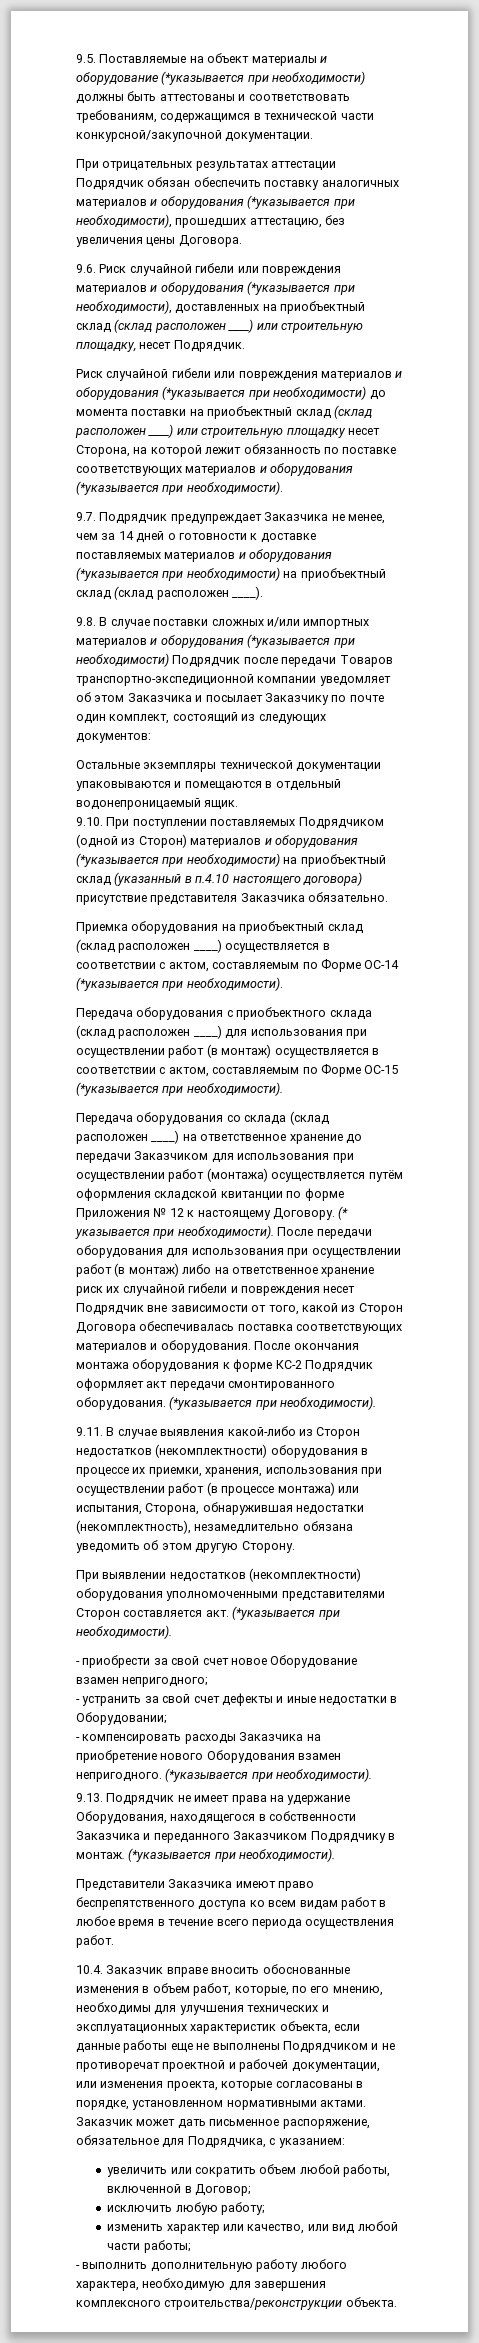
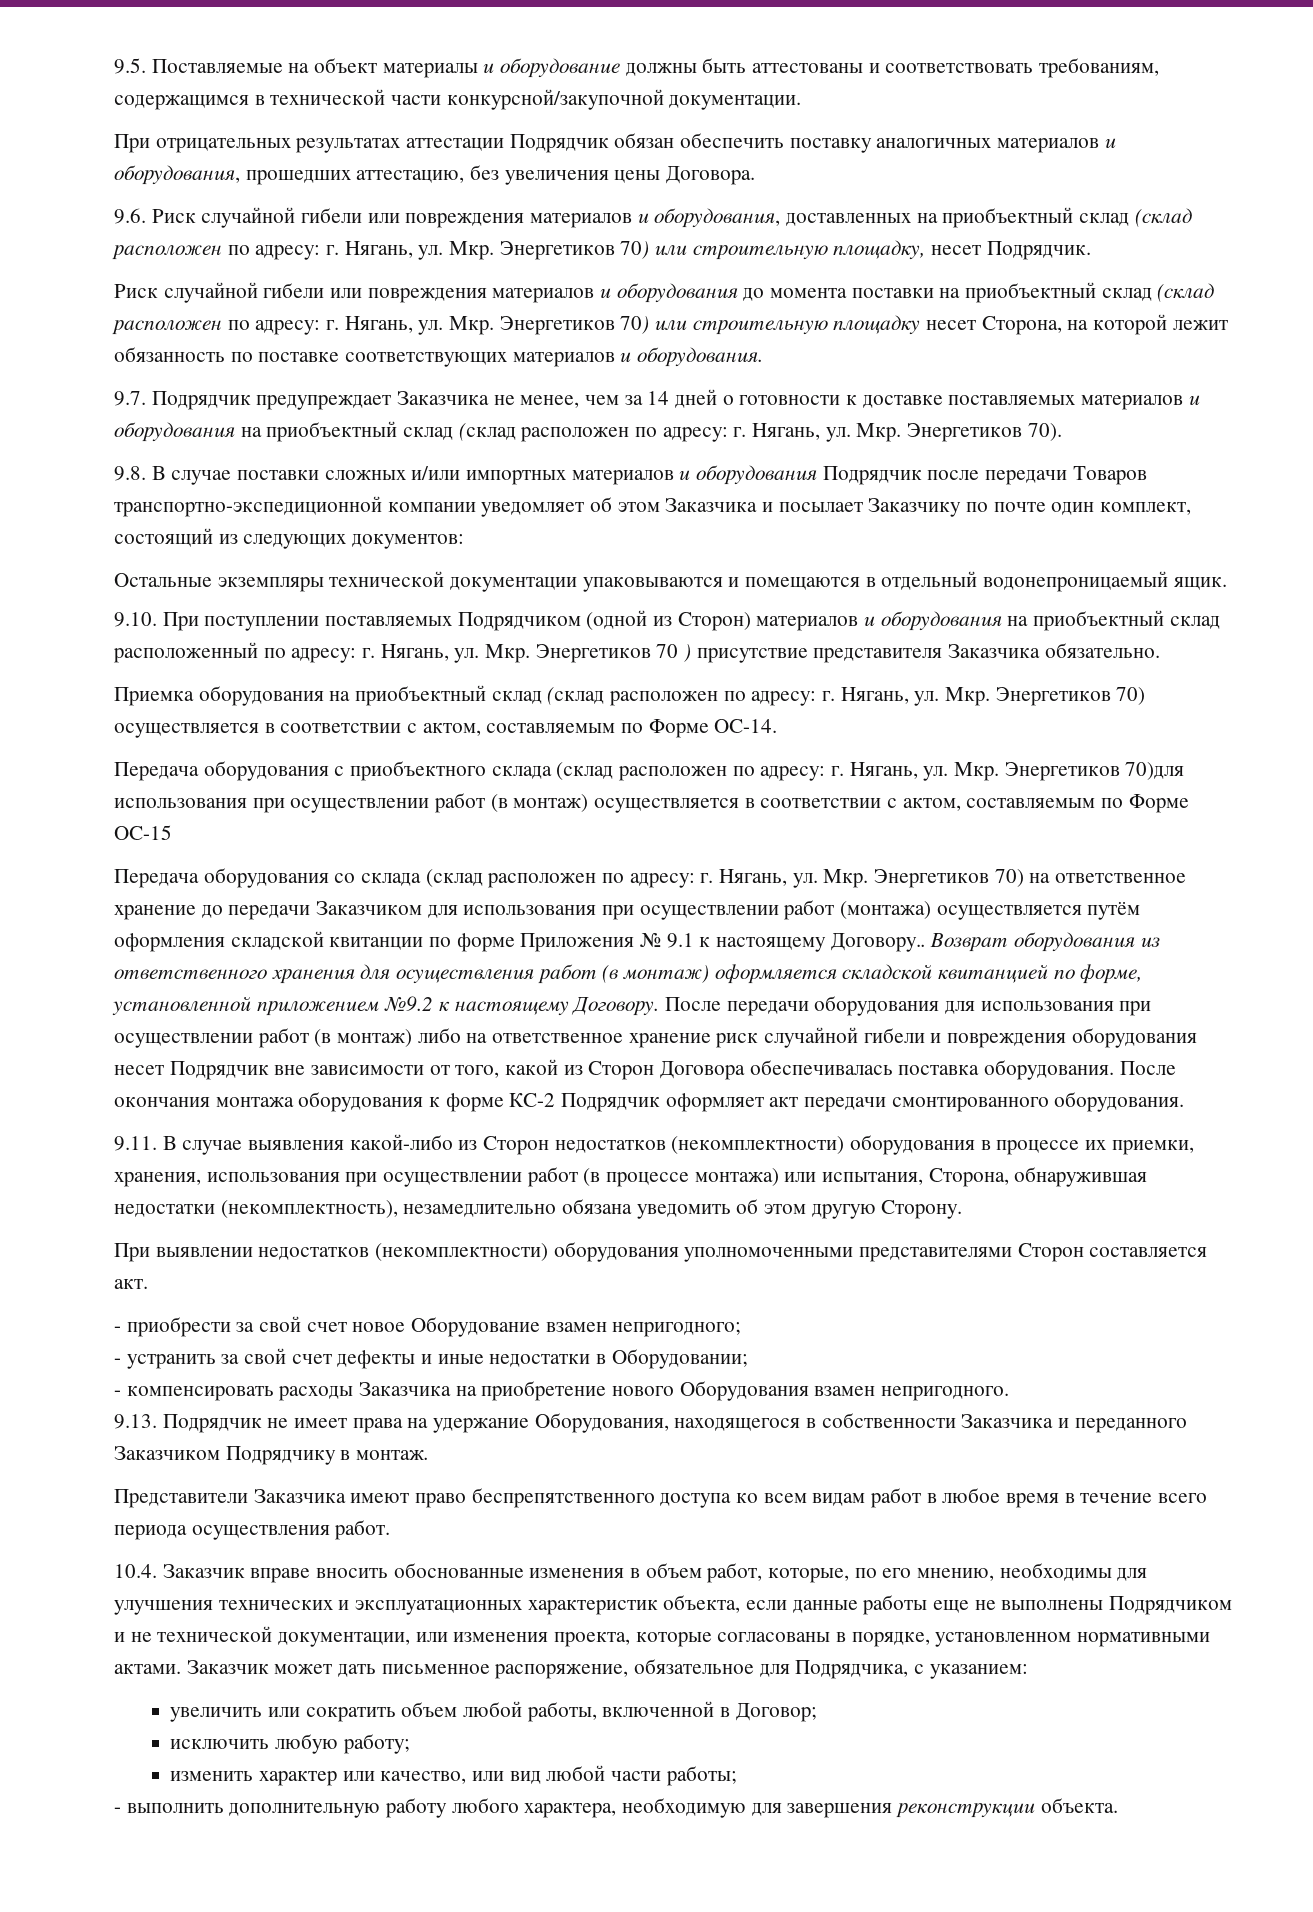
[161,71,366,85] (*указывается при необходимости) -> (621, 68) none
[160,195,355,209] [76,214,172,228] оборудования (*указывается при необходимости), -> [114,165,240,185] оборудования,
[160,281,355,295] [76,300,172,314] оборудования (*указывается при необходимости), -> [654,208,781,228] оборудования,
[228,319,254,333] ____) -> [227,241,650,260] по адресу: г. Нягань, ул. Мкр. Энергетиков 70)
[162,386,367,400] (*указывается при необходимости) -> (738, 293) none
[148,424,174,438] ____) -> [227,316,650,335] по адресу: г. Нягань, ул. Мкр. Энергетиков 70)
[270,463,354,476] [76,481,283,495] оборудования (*указывается при необходимости). -> [637,347,764,367] оборудования.
[76,567,386,581] [76,586,264,600] (*указывается при необходимости) на приобъектный склад (склад расположен ____). -> [240,421,1062,442] на приобъектный склад (склад расположен по адресу: г. Нягань, ул. Мкр. Энергетиков 70).
[247,634,355,648] [76,653,169,667] (*указывается при необходимости) -> (818, 475) none
[76,853,386,867] [76,872,362,886] (*указывается при необходимости) на приобъектный склад (указанный в п.4.10 настоящего договора) -> [1007,610,1220,631] [113,642,692,663] на приобъектный склад расположенный по адресу: г. Нягань, ул. Мкр. Энергетиков 70 )
[193,939,330,953] [76,959,400,972] [76,977,283,991] ____) осуществляется в соответствии с актом, составляемым по Форме ОС-14 (*указывается при необходимости). -> [723,687,1146,706] [114,719,778,738] по адресу: г. Нягань, ул. Мкр. Энергетиков 70) осуществляется в соответствии с актом, составляемым по Форме ОС-14.
[193,1025,248,1039] ____) для -> [732,762,1185,781] по адресу: г. Нягань, ул. Мкр. Энергетиков 70)для
[76,1082,283,1096] (*указывается при необходимости). -> (172, 832) none
[151,1130,180,1144] ____) -> [602,869,1024,888] по адресу: г. Нягань, ул. Мкр. Энергетиков 70)
[169,1206,349,1220] [75,1225,274,1239] 12 к настоящему Договору. (* указывается при необходимости). -> [666,932,1160,952] [114,964,1143,984] [112,996,660,1016] 9.1 к настоящему Договору.. Возврат оборудования из ответственного хранения для осуществления работ (в монтаж) оформляется складской квитанцией по форме, установленной приложением №9.2 к настоящему Договору.
[106,1286,120,1293] их -> (759, 1040) none
(320, 1291) none -> [1071,1028,1197,1048] оборудования
[296,1324,403,1334] [76,1343,158,1353] соответствующих материалов и -> (980, 1070) none
[169,1396,377,1410] (*указывается при необходимости). -> (1185, 1102) none
[232,1606,340,1620] [76,1625,172,1639] (*указывается при необходимости). -> (148, 1284) none
[165,1768,373,1782] (*указывается при необходимости). -> (1010, 1393) none
[128,1848,336,1862] (*указывается при необходимости). -> (430, 1455) none
[76,2059,289,2072] противоречат проектной и рабочей -> [157,1626,273,1642] технической
[76,2298,343,2310] комплексного строительства/реконструкции -> [896,1803,1036,1818] реконструкции

